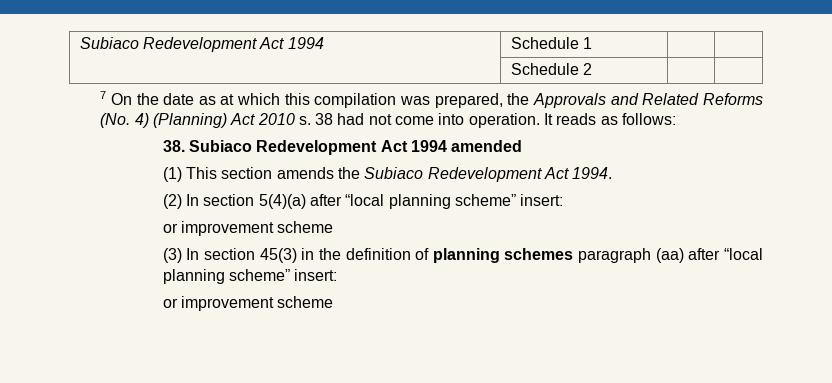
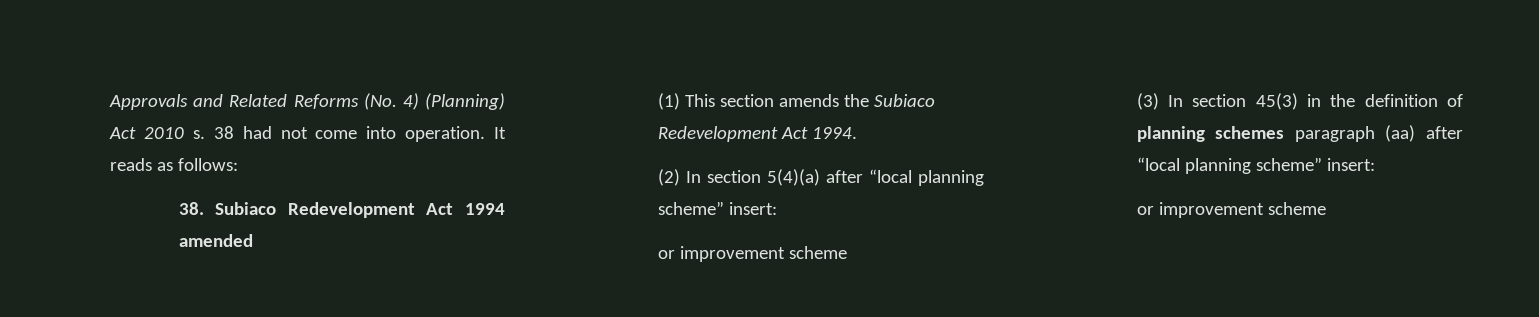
[79,37,324,52] [510,37,593,49] [510,63,593,75] [100,91,530,108] Subiaco Redevelopment Act 1994 | Schedule 1 | | // | Schedule 2 | | // 7 On the date as at which this compilation was prepared, the -> (109, 102) none

